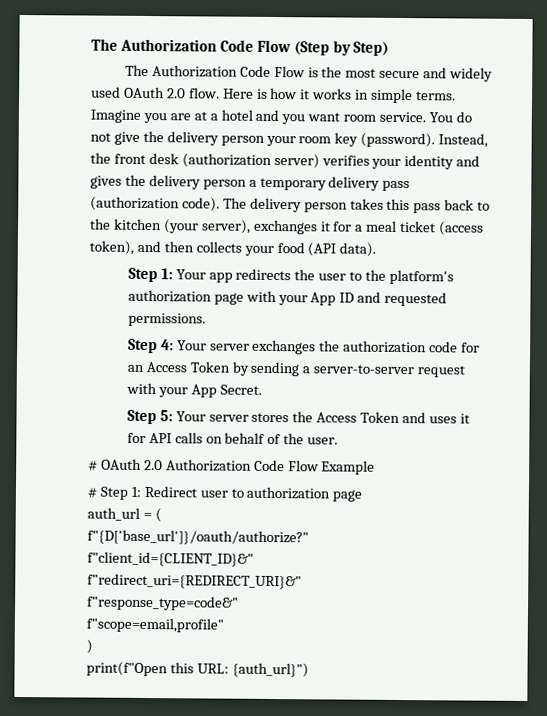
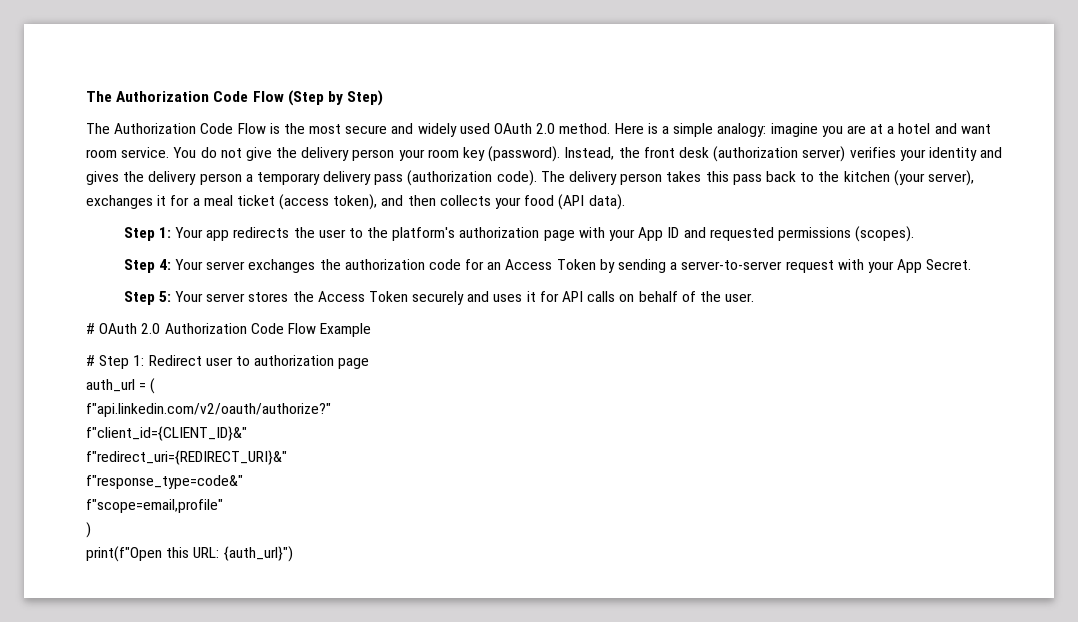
[188,87,220,99] flow. -> [559,123,611,134] method.
[270,87,457,104] [90,109,141,123] how it works in simple terms. Imagine -> [661,123,818,137] a simple analogy: imagine
[281,114,306,125] you -> (957, 128) none
[127,312,206,327] permissions. -> [777,226,915,242] permissions (scopes).
(401, 417) none -> [412,291,465,305] securely
[87,529,309,546] f"{D['base_url']}/oauth/authorize?" -> [86,403,331,417] f"api.linkedin.com/v2/oauth/authorize?"

